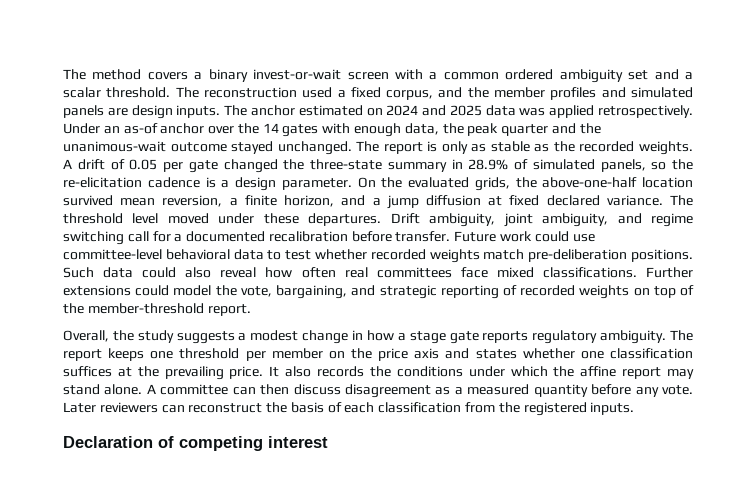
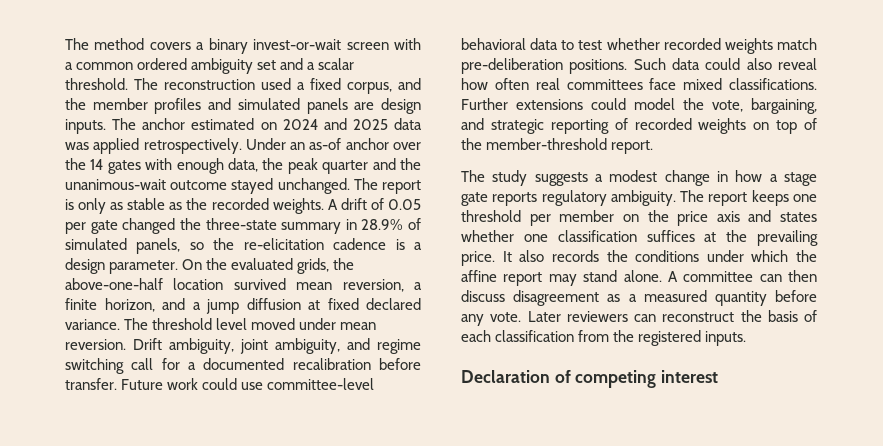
[263,213,382,226] these departures. -> [340,322,377,330] [65,339,126,350] mean reversion.
[63,330,134,342] Overall, the -> [461,170,485,182] The

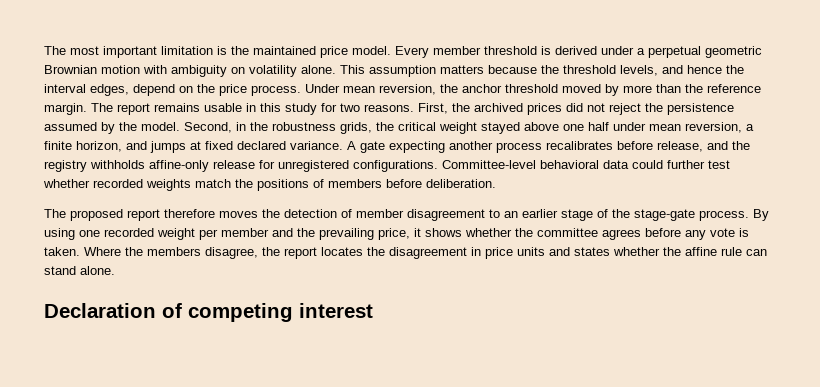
[65,38,422,54] [65,58,355,74] [65,78,421,94] [65,98,422,114] [65,118,422,134] [65,138,421,154] [65,158,421,174] [65,178,421,194] [65,198,421,214] [65,218,421,234] [65,238,422,254] [65,258,355,274] [65,278,286,290] The method covers a binary invest-or-wait screen with a common ordered ambiguity set and a scalar threshold. The reconstruction used a fixed corpus, and the member profiles and simulated panels are design inputs. The anchor estimated on 2024 and 2025 data was applied retrospectively. Under an as-of anchor over the 14 gates with enough data, the peak quarter and the unanimous-wait outcome stayed unchanged. The report is only as stable as the recorded weights. A drift of 0.05 per gate changed the three-state summary in 28.9% of simulated panels, so the re-elicitation cadence is a design parameter. On the evaluated grids, the above-one-half location survived -> [44,46,762,58] [44,65,744,77] [44,84,761,96] [44,103,734,115] [44,122,646,134] The most important limitation is the maintained price model. Every member threshold is derived under a perpetual geometric Brownian motion with ambiguity on volatility alone. This assumption matters because the threshold levels, and hence the interval edges, depend on the price process. Under mean reversion, the anchor threshold moved by more than the reference margin. The report remains usable in this study for two reasons. First, the archived prices did not reject the persistence assumed by the model. Second, in the robustness grids, the critical weight stayed above one half under
[192,298,301,314] a jump diffusion -> [150,141,186,153] jumps
[124,318,377,330] [65,338,421,354] [65,358,421,374] [65,378,375,390] [461,38,575,50] The threshold level moved under mean reversion. Drift ambiguity, joint ambiguity, and regime switching call for a documented recalibration before transfer. Future work could use committee-level behavioral data to -> [347,141,750,153] [44,160,705,172] A gate expecting another process recalibrates before release, and the registry withholds affine-only release for unregistered configurations. Committee-level behavioral data could further
[461,58,817,74] [461,78,817,90] [461,98,817,114] [461,118,817,134] [461,138,654,154] [461,170,817,186] [461,190,817,206] [461,210,817,226] [461,230,818,246] [461,250,817,266] [461,270,817,286] [461,290,817,306] [461,310,817,326] [461,330,747,346] pre-deliberation positions. Such data could also reveal how often real committees face mixed classifications. Further extensions could model the vote, bargaining, and strategic reporting of recorded weights on top of the member-threshold report. // The study suggests a modest change in how a stage gate reports regulatory ambiguity. The report keeps one threshold per member on the price axis and states whether one classification suffices at the prevailing price. It also records the conditions under which the affine report may stand alone. A committee can then discuss disagreement as a measured quantity before any vote. Later reviewers can reconstruct the basis of each classification from the registered inputs. -> [235,179,496,191] [44,209,769,221] [44,228,749,240] [44,247,767,259] [44,266,115,275] the positions of members before deliberation. // The proposed report therefore moves the detection of member disagreement to an earlier stage of the stage-gate process. By using one recorded weight per member and the prevailing price, it shows whether the committee agrees before any vote is taken. Where the members disagree, the report locates the disagreement in price units and states whether the affine rule can stand alone.

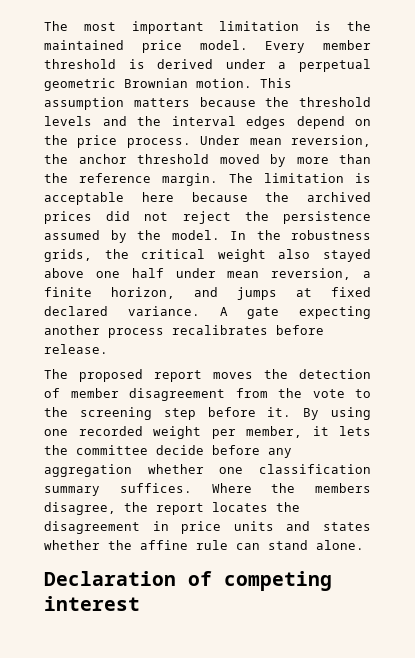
[101,65,336,77] motion with ambiguity on volatility alone. -> [196,78,252,88] motion.
[620,65,722,76] levels, and hence -> [44,116,127,126] levels and
[90,84,129,96] edges, -> [246,116,286,129] edges
[117,103,448,115] report remains usable in this study for two reasons. First, -> [264,173,371,183] [44,192,248,205] limitation is acceptable here because
[184,122,246,133] Second, in -> [230,231,246,240] In
(477, 128) none -> [278,249,311,259] also
[657,141,750,152] [44,160,730,172] [43,179,496,191] release, and the registry withholds affine-only release for unregistered configurations. Committee-level behavioral data could further test whether recorded weights match the positions of members before deliberation. -> [44,344,108,354] release.
[164,209,215,218] therefore -> (202, 376) none
[489,209,749,221] to an earlier stage of the stage-gate process. -> [235,388,371,398] [44,407,292,420] from the vote to the screening step before it.
[221,228,512,240] member and the prevailing price, it shows whether -> [246,426,371,438] member, it lets
[602,229,641,240] agrees -> [156,445,204,455] decide
[710,228,749,237] [44,247,80,256] vote is taken. -> [44,464,371,477] [44,483,192,496] aggregation whether one classification summary suffices.

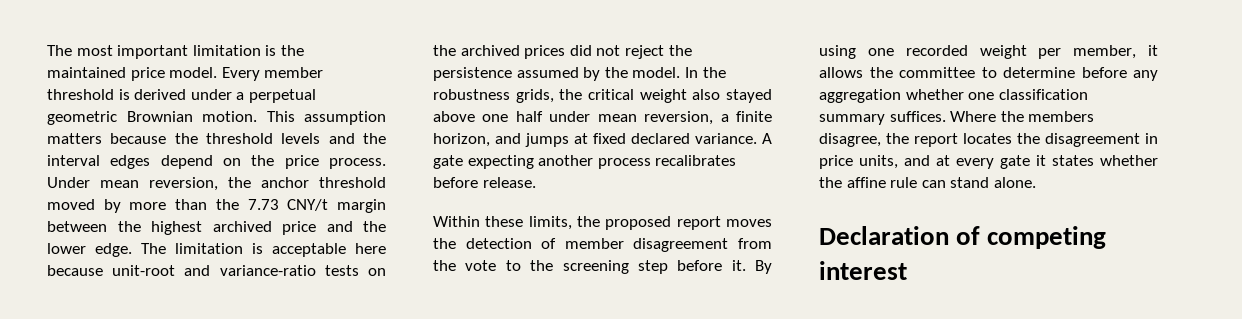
[79,173,218,186] reference margin. -> [247,199,387,213] [47,221,386,235] [47,243,132,257] 7.73 CNY/t margin between the highest archived price and the lower edge.
(248, 197) none -> [112,265,386,276] unit-root and variance-ratio tests on
[44,369,68,379] The -> [433,216,600,230] Within these limits, the
[339,426,371,436] lets -> [819,67,863,78] allows
[156,445,204,455] decide -> [981,67,1075,78] to determine
[233,521,311,531] units and -> [859,155,1046,169] units, and at every gate it

